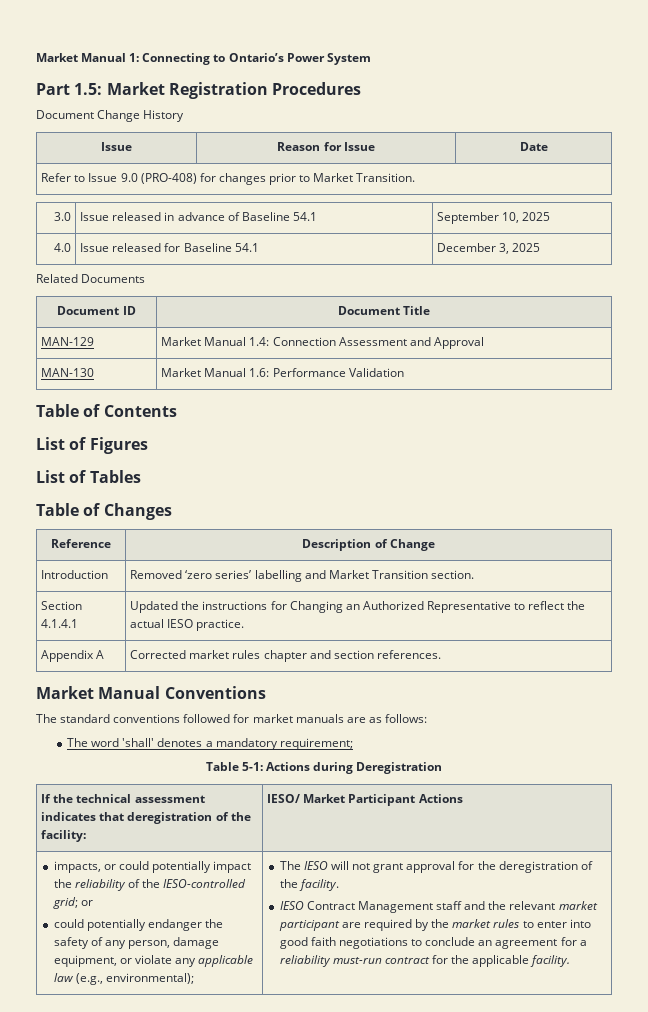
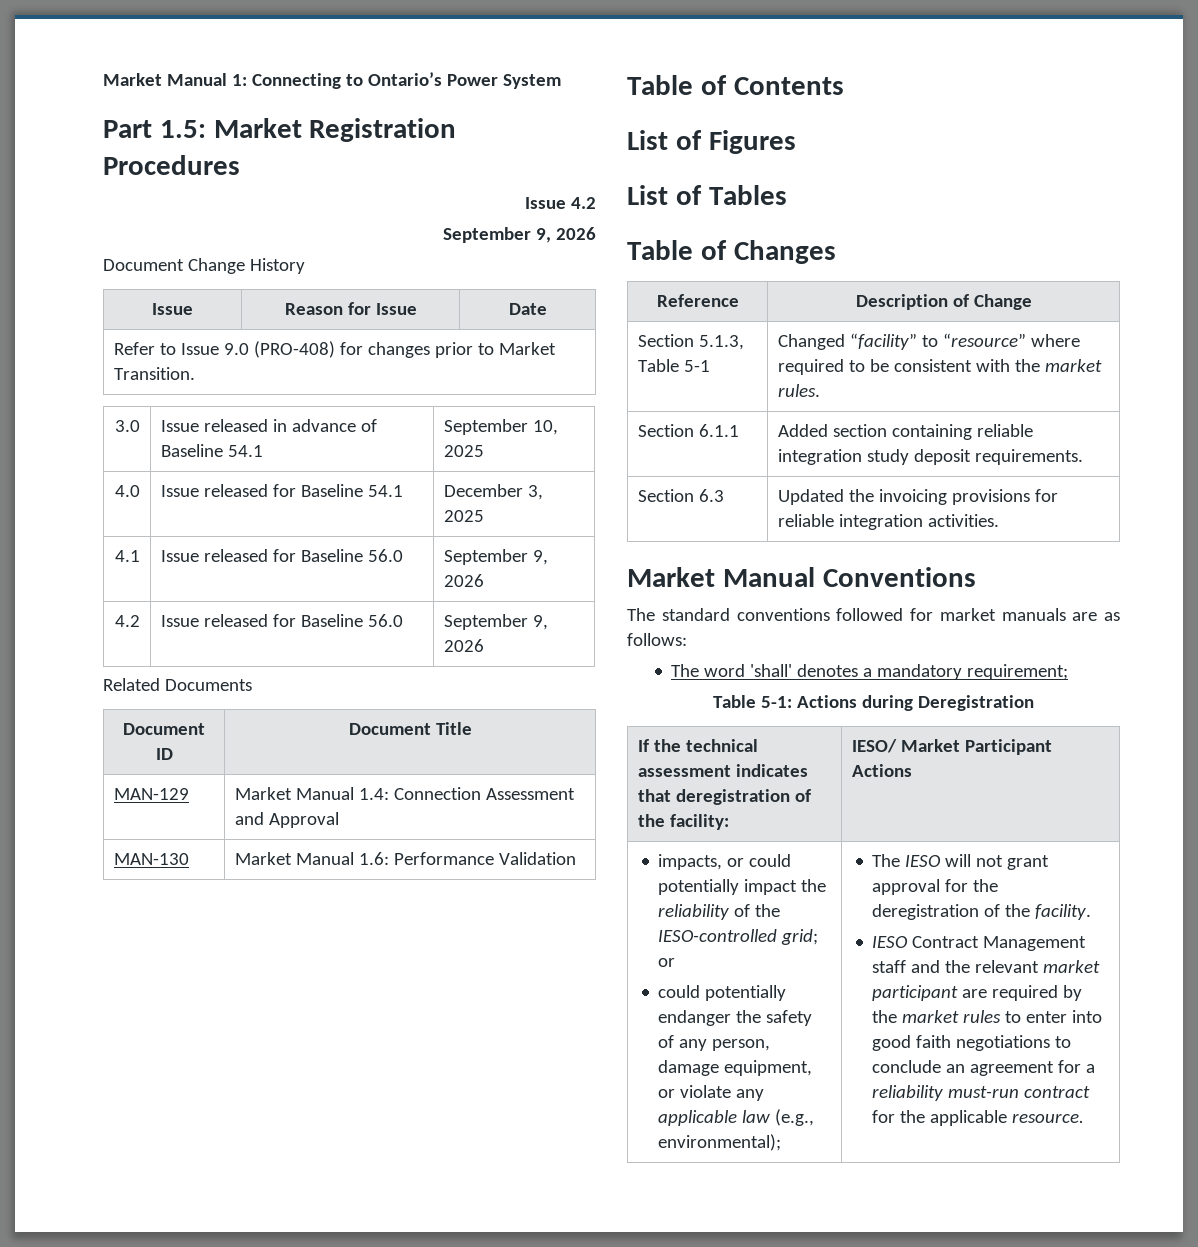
(362, 88) none -> [525,197,596,209] [443,227,596,243] // Issue 4.2 // September 9, 2026
(541, 247) none -> [115,550,141,562] [160,549,403,562] [443,549,548,565] [443,574,484,587] [115,615,141,627] [160,614,403,627] [443,614,548,630] [443,639,484,652] // 4.1 | Issue released for Baseline 56.0 | September 9, 2026 // 4.2 | Issue released for Baseline 56.0 | September 9, 2026
[41,570,109,579] [130,570,474,582] [41,601,83,610] [41,619,79,628] [130,601,586,613] [130,619,245,631] [41,650,105,662] [130,650,441,662] Introduction | Removed ‘zero series’ labelling and Market Transition section. // Section 4.1.4.1 | Updated the instructions for Changing an Authorized Representative to reflect the actual IESO practice. // Appendix A | Corrected market rules chapter and section references. -> [637,334,744,350] [637,359,710,372] [777,333,1080,350] [777,359,1102,375] [777,384,820,397] [637,424,739,437] [777,424,1033,440] [777,449,1083,465] [637,489,724,502] [777,489,1058,505] [777,514,999,530] Section 5.1.3, Table 5-1 | Changed “facility” to “resource” where required to be consistent with the market rules. // Section 6.1.1 | Added section containing reliable integration study deposit requirements. // Section 6.3 | Updated the invoicing provisions for reliable integration activities.
[530,955,571,967] facility. -> [1012,1113,1085,1123] resource.

